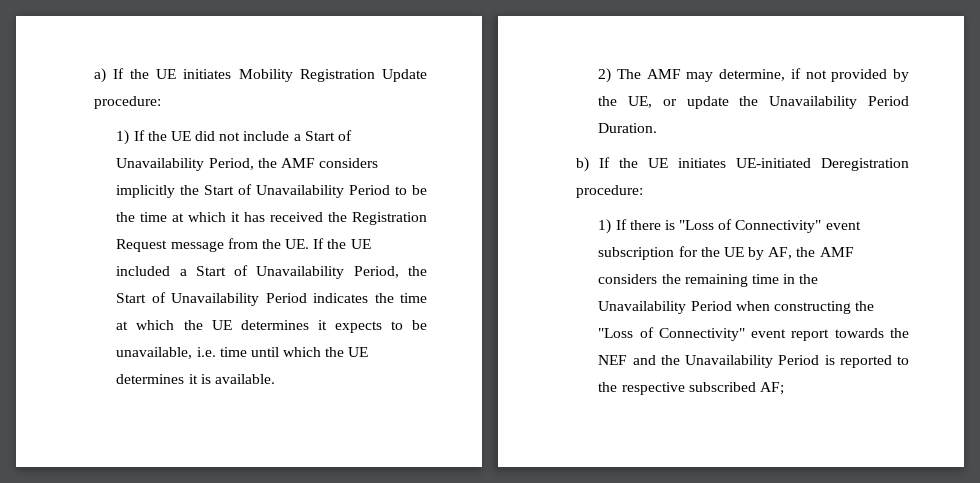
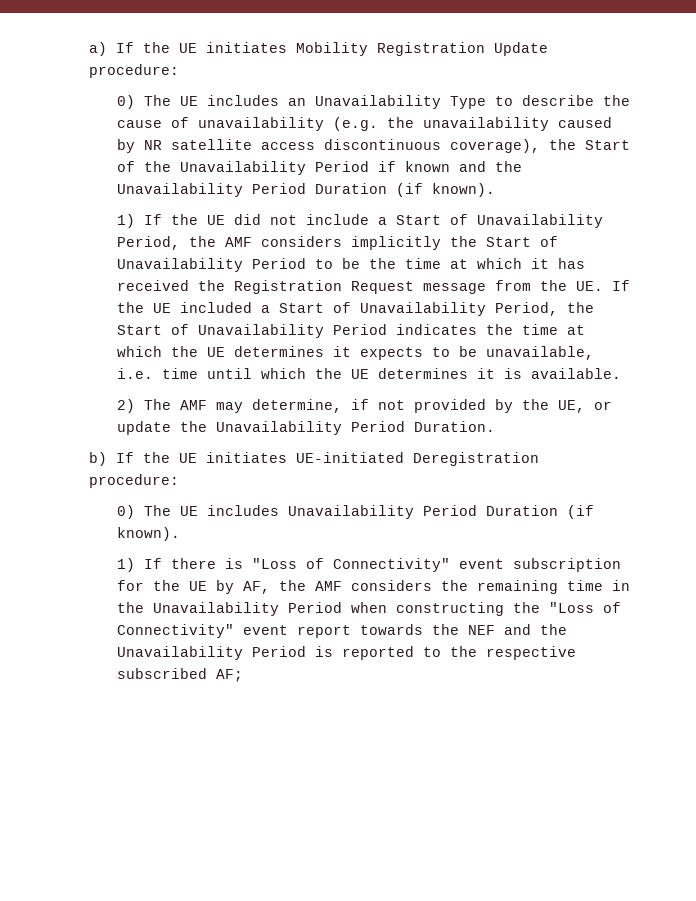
(161, 102) none -> [117,95,631,109] [117,117,613,131] [117,139,631,153] [117,161,523,175] [117,183,496,197] // 0) The UE includes an Unavailability Type to describe the cause of unavailability (e.g. the unavailability caused by NR satellite access discontinuous coverage), the Start of the Unavailability Period if known and the Unavailability Period Duration (if known).
(643, 191) none -> [117,505,595,519] [117,527,181,541] // 0) The UE includes Unavailability Period Duration (if known).

